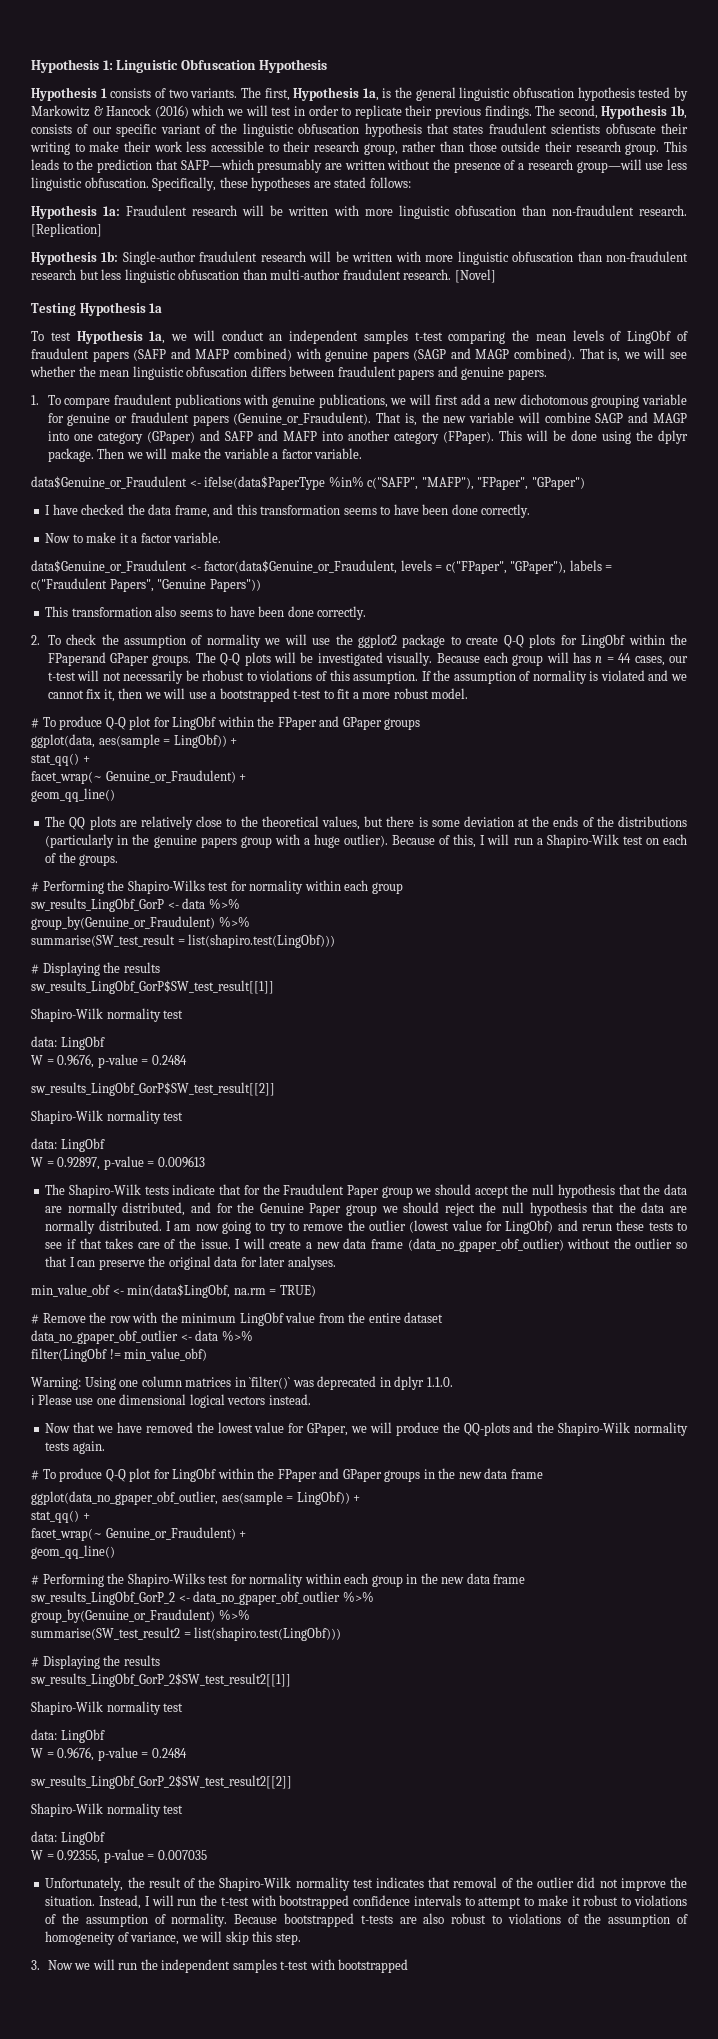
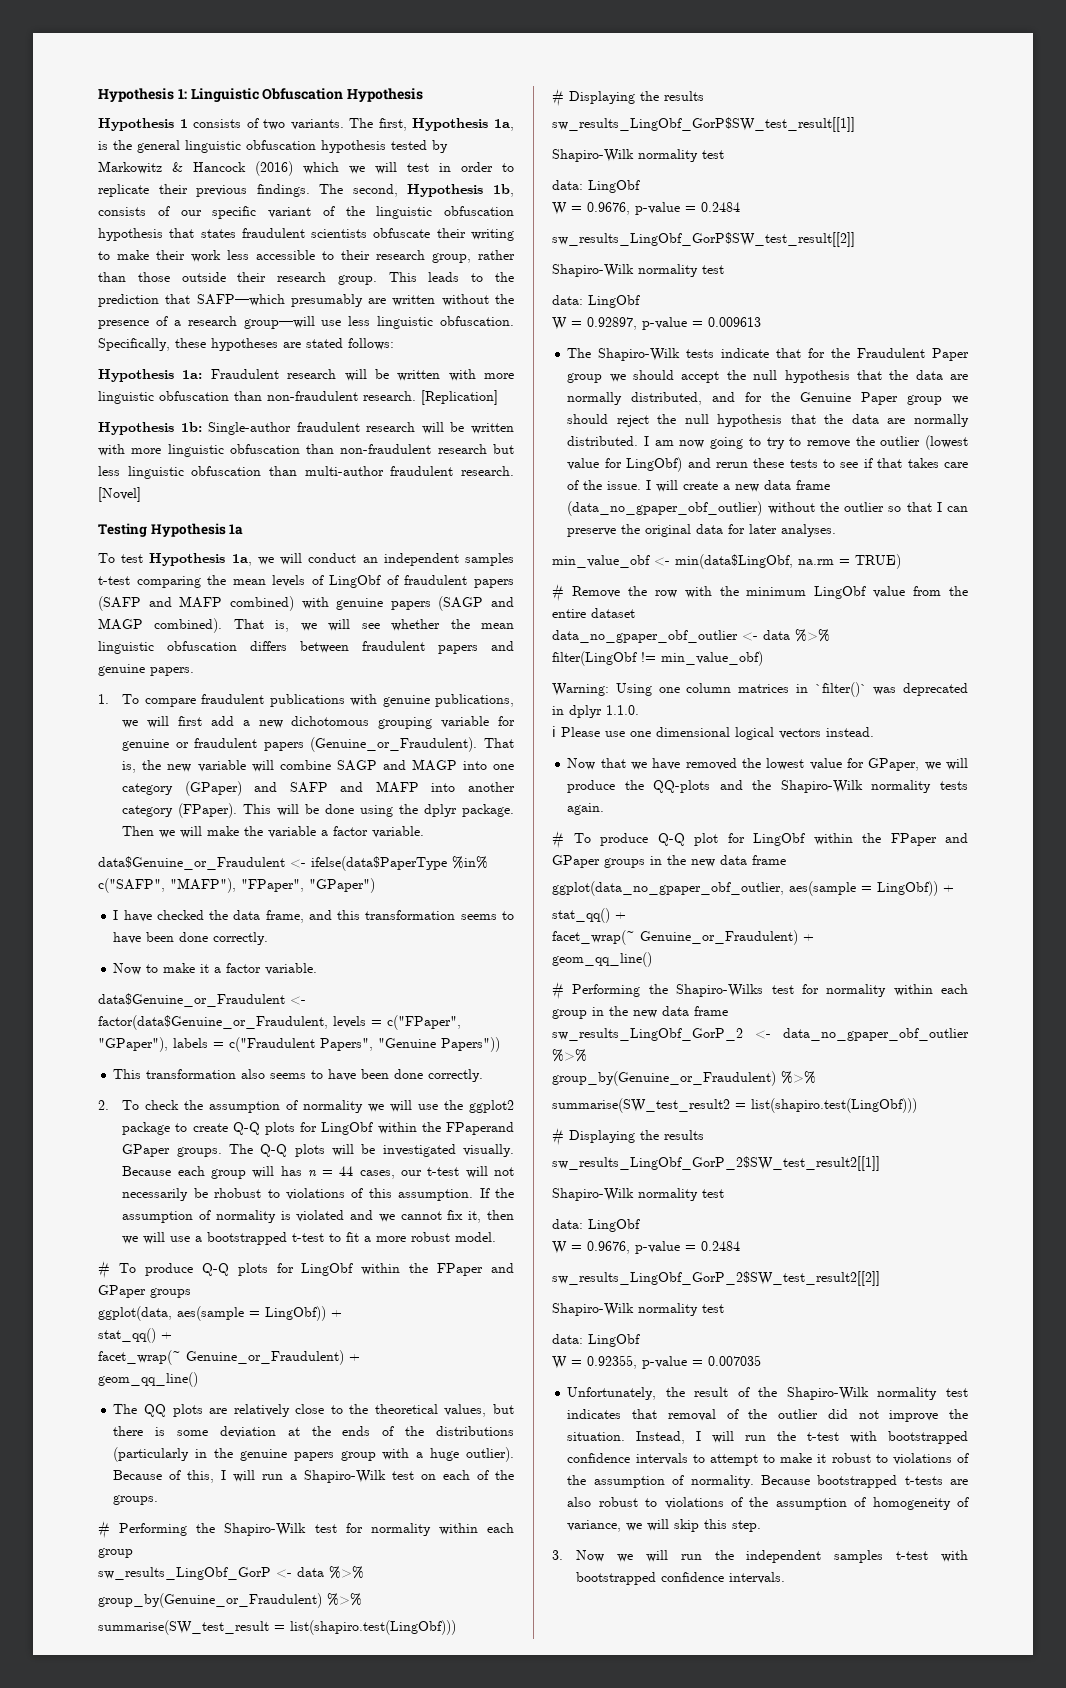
[129,716,152,730] plot -> [237,1263,268,1276] plots
[127,880,205,894] Shapiro-Wilks -> [224,1523,307,1536] Shapiro-Wilk
(409, 1966) none -> [661,1572,786,1584] confidence intervals.

